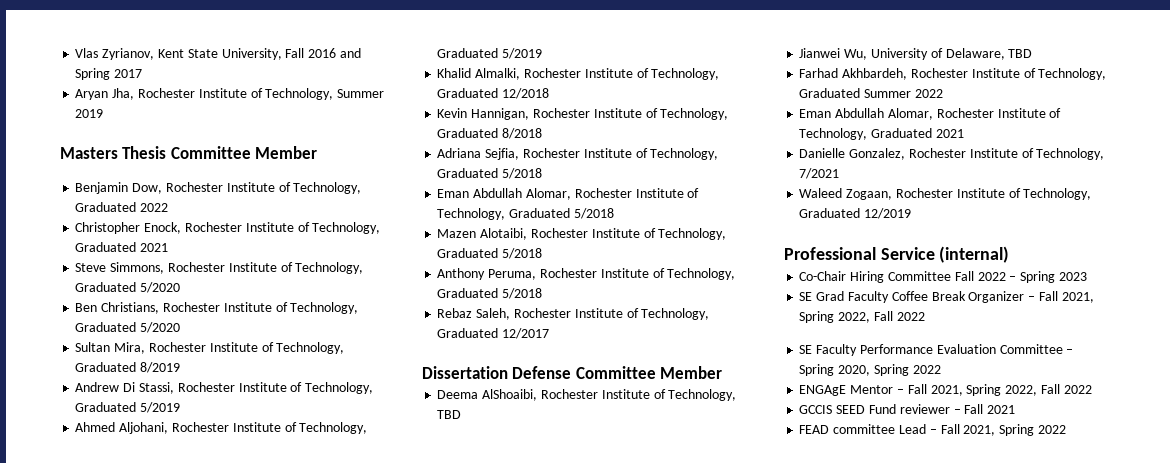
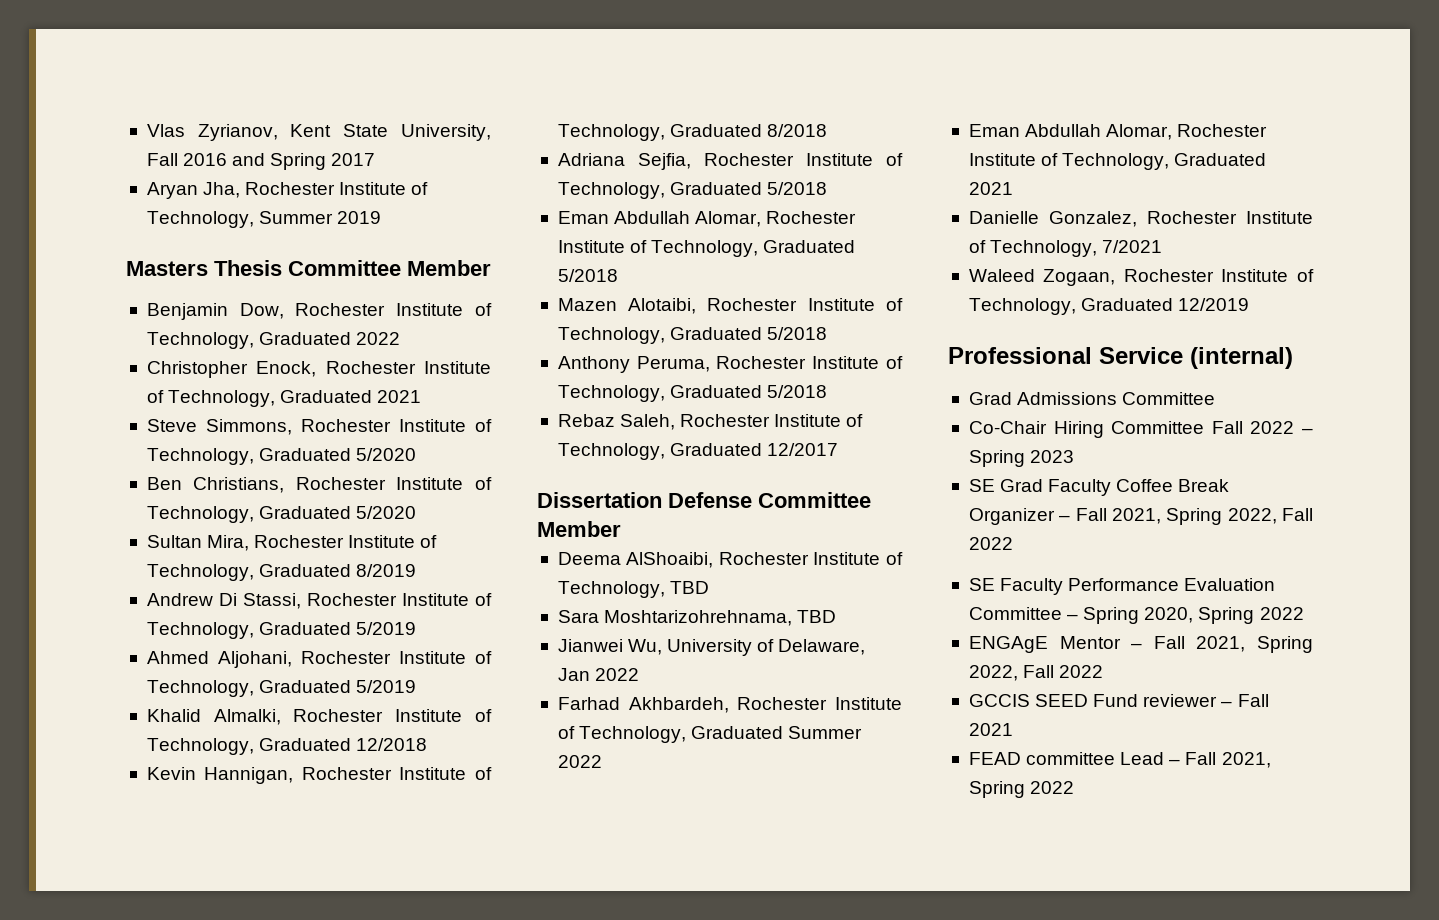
(462, 414) none -> [557,610,837,626] // Sara Moshtarizohrehnama, TBD
[1008,49,1033,58] TBD -> [557,668,640,681] Jan 2022
(1010, 254) none -> [968,392,1216,405] // Grad Admissions Committee

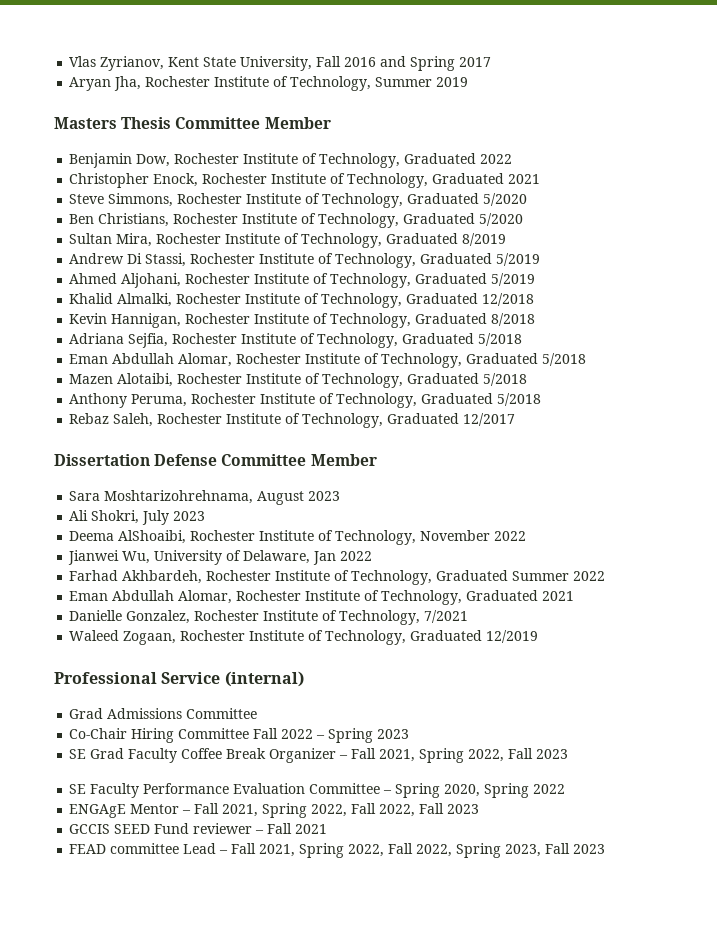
(621, 529) none -> [69,490,341,505] [69,510,206,525] // Sara Moshtarizohrehnama, August 2023 // Ali Shokri, July 2023
[670,581,710,594] [557,610,837,626] TBD // Sara Moshtarizohrehnama, TBD -> [420,530,527,541] November 2022
[968,537,1013,550] 2022 -> [536,749,569,759] 2023
[1059,665,1104,678] 2022 -> [379,803,480,817] 2022, Fall 2023
[1030,781,1075,794] 2022 -> [348,843,606,858] 2022, Fall 2022, Spring 2023, Fall 2023

